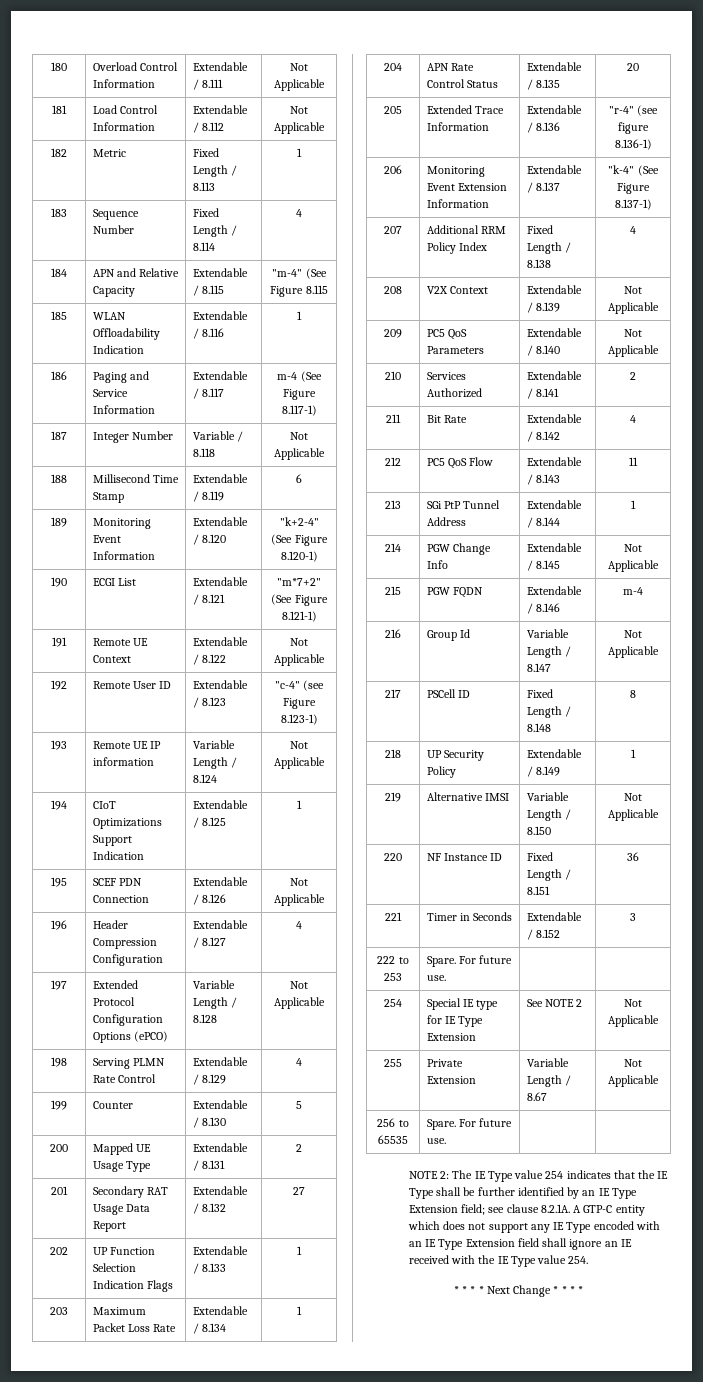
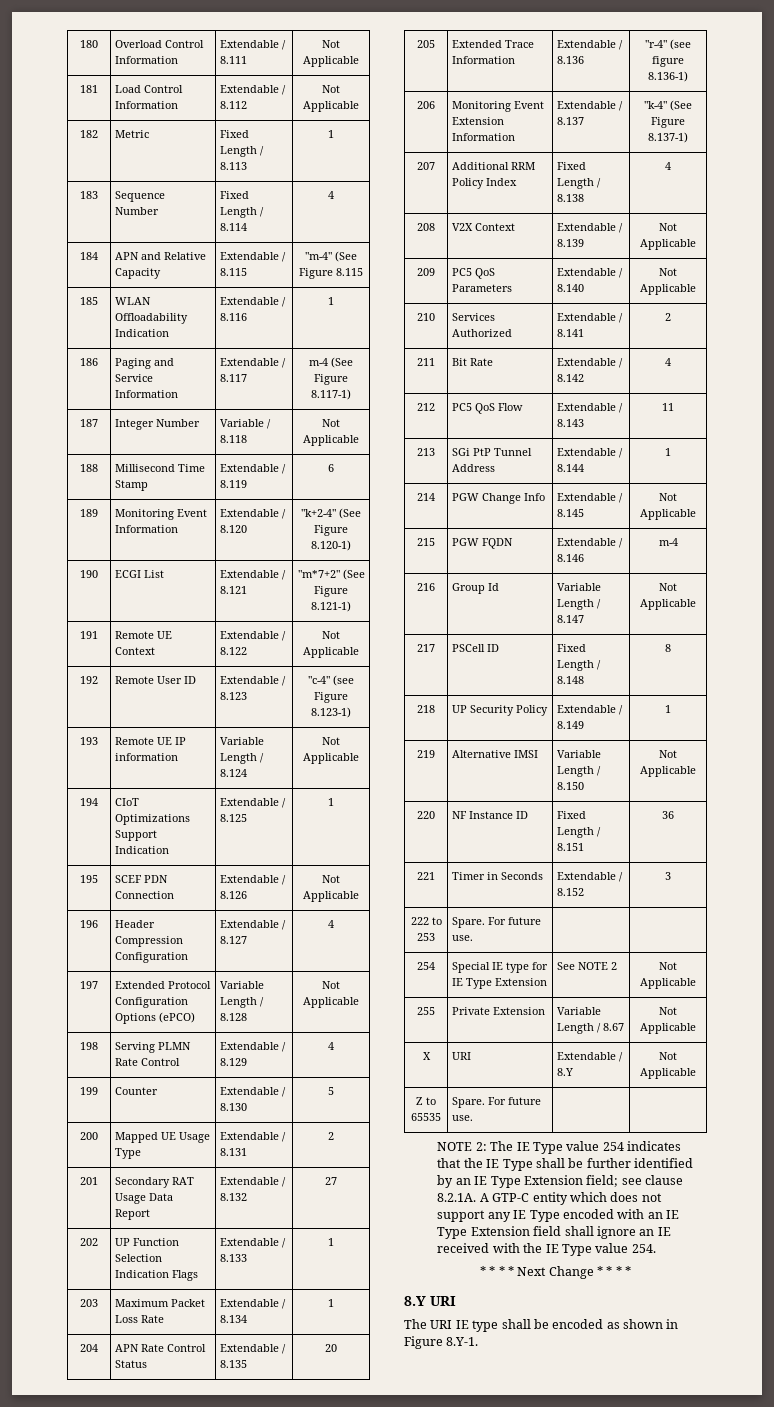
[377,1118,396,1127] 256 -> [422,1052,431,1060] [452,1052,472,1060] [557,1052,624,1062] [557,1068,574,1076] [659,1052,677,1060] [640,1068,696,1079] [416,1097,423,1105] X | URI | Extendable / 8.Y | Not Applicable // Z
(584, 1290) none -> [404,1296,456,1306] [404,1319,679,1332] [404,1336,479,1349] // 8.Y URI // The URI IE type shall be encoded as shown in Figure 8.Y-1.

